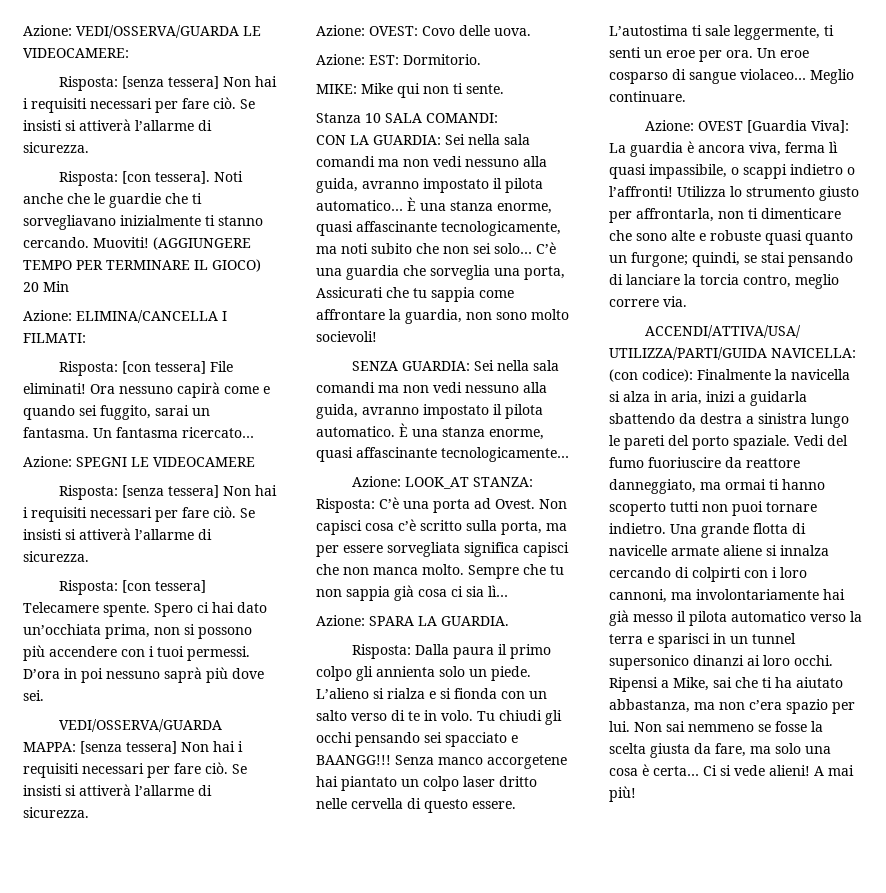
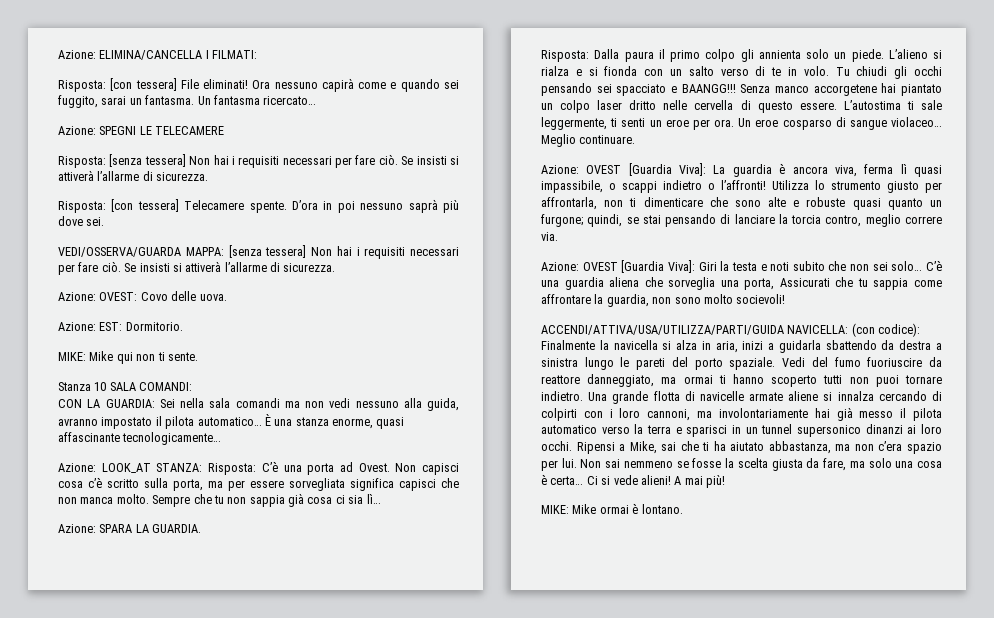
[23,25,261,38] [23,48,129,58] [58,76,277,91] [23,97,255,113] [23,119,212,131] [23,142,89,153] [58,171,243,186] [23,193,202,208] [23,215,263,230] [23,237,251,250] [23,259,261,272] [23,281,69,292] [23,310,72,321] Azione: VEDI/OSSERVA/GUARDA LE VIDEOCAMERE: // Risposta: [senza tessera] Non hai i requisiti necessari per fare ciò. Se insisti si attiverà l’allarme di sicurezza. // Risposta: [con tessera]. Noti anche che le guardie che ti sorvegliavano inizialmente ti stanno cercando. Muoviti! (AGGIUNGERE TEMPO PER TERMINARE IL GIOCO) 20 Min // Azione: -> [58,50,96,59] Azione:
[153,457,255,467] VIDEOCAMERE -> [155,126,225,135] TELECAMERE
[154,602,267,617] [23,624,252,639] [23,645,250,661] Spero ci hai dato un’occhiata prima, non si possono più accendere con i tuoi permessi. -> (287, 207) none
[441,221,561,236] [316,242,556,254] [316,265,565,280] [316,287,514,302] [316,309,569,324] [316,331,377,342] [351,360,559,371] [316,382,547,393] [316,404,543,419] [316,423,544,440] [316,447,437,462] tecnologicamente, ma noti subito che non sei solo… C’è una guardia che sorveglia una porta, Assicurati che tu sappia come affrontare la guardia, non sono molto socievoli! // SENZA GUARDIA: Sei nella sala comandi ma non vedi nessuno alla guida, avranno impostato il pilota automatico. È una stanza enorme, quasi affascinante -> (120, 437) none
(687, 301) none -> [541,260,942,273] [541,277,942,290] [541,294,786,307] // Azione: OVEST [Guardia Viva]: Giri la testa e noti subito che non sei solo… C’è una guardia aliena che sorveglia una porta, Assicurati che tu sappia come affrontare la guardia, non sono molto socievoli!
(636, 794) none -> [541,503,683,514] // MIKE: Mike ormai è lontano.

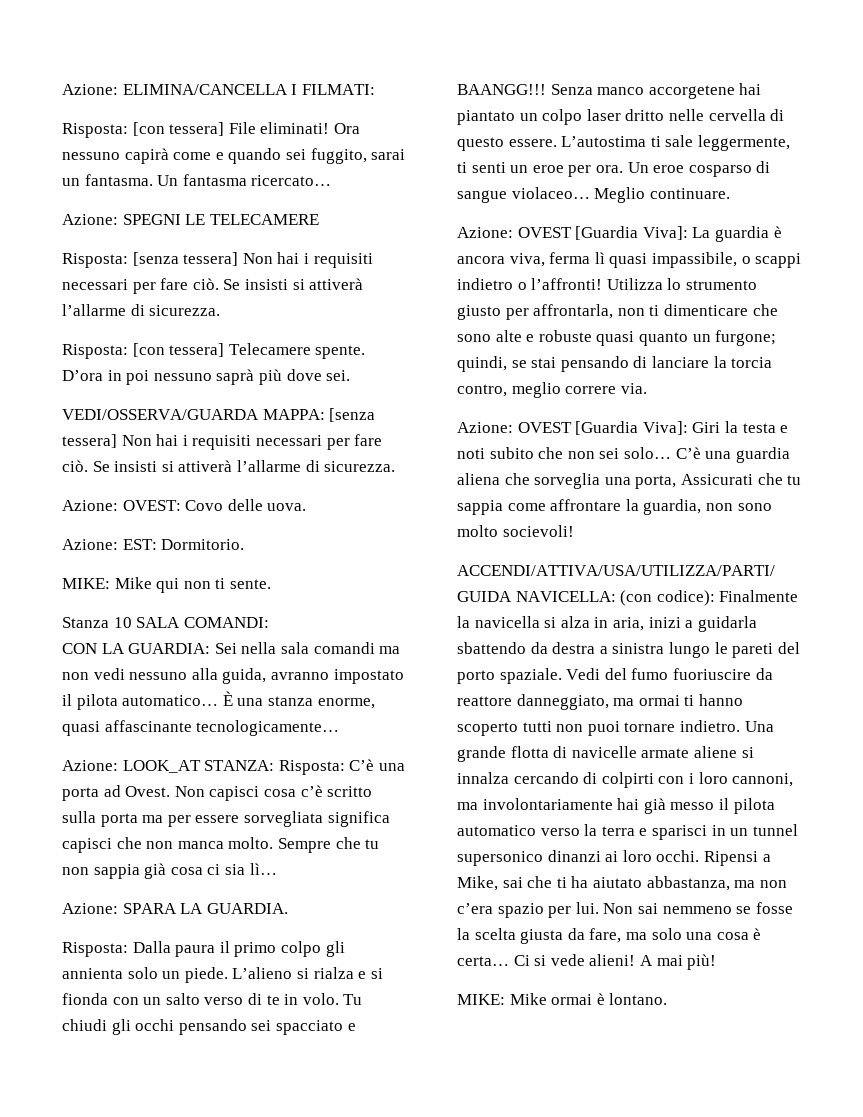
[173,479,203,491] porta, -> [100,813,138,827] porta

